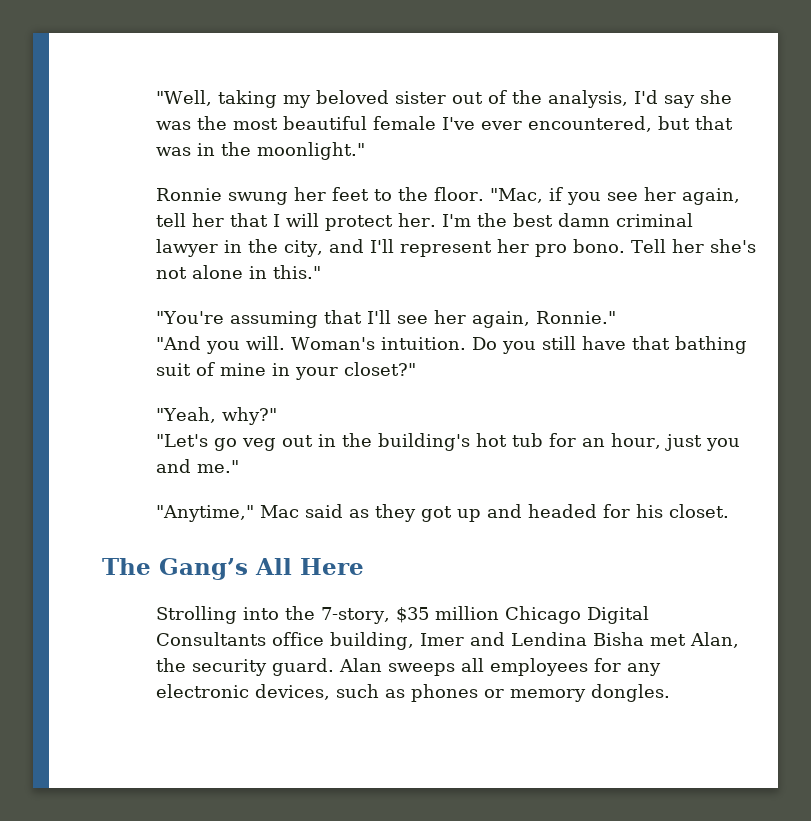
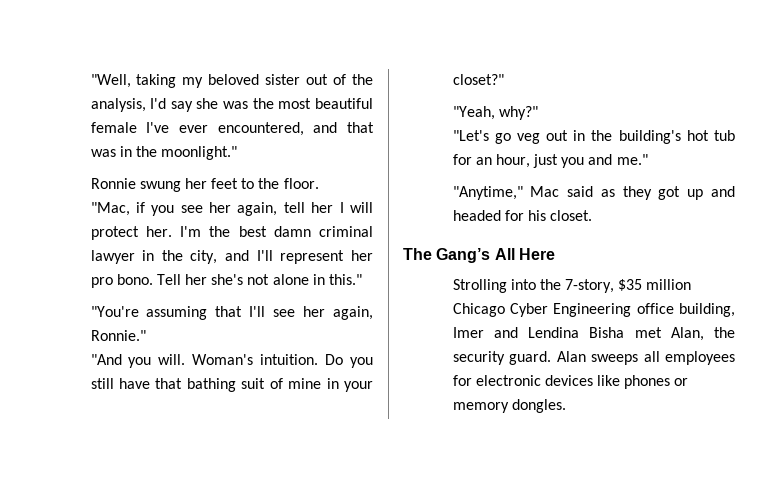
[657,116,690,130] but -> [313,122,338,133] and
(484, 194) none -> (319, 183) //
[229,213,268,227] that -> (334, 207) none
[586,606,649,624] [155,632,266,646] Digital Consultants -> [509,303,632,317] Cyber Engineering
[626,663,661,676] [155,684,405,700] any electronic devices, such as -> [475,375,621,386] electronic devices like

